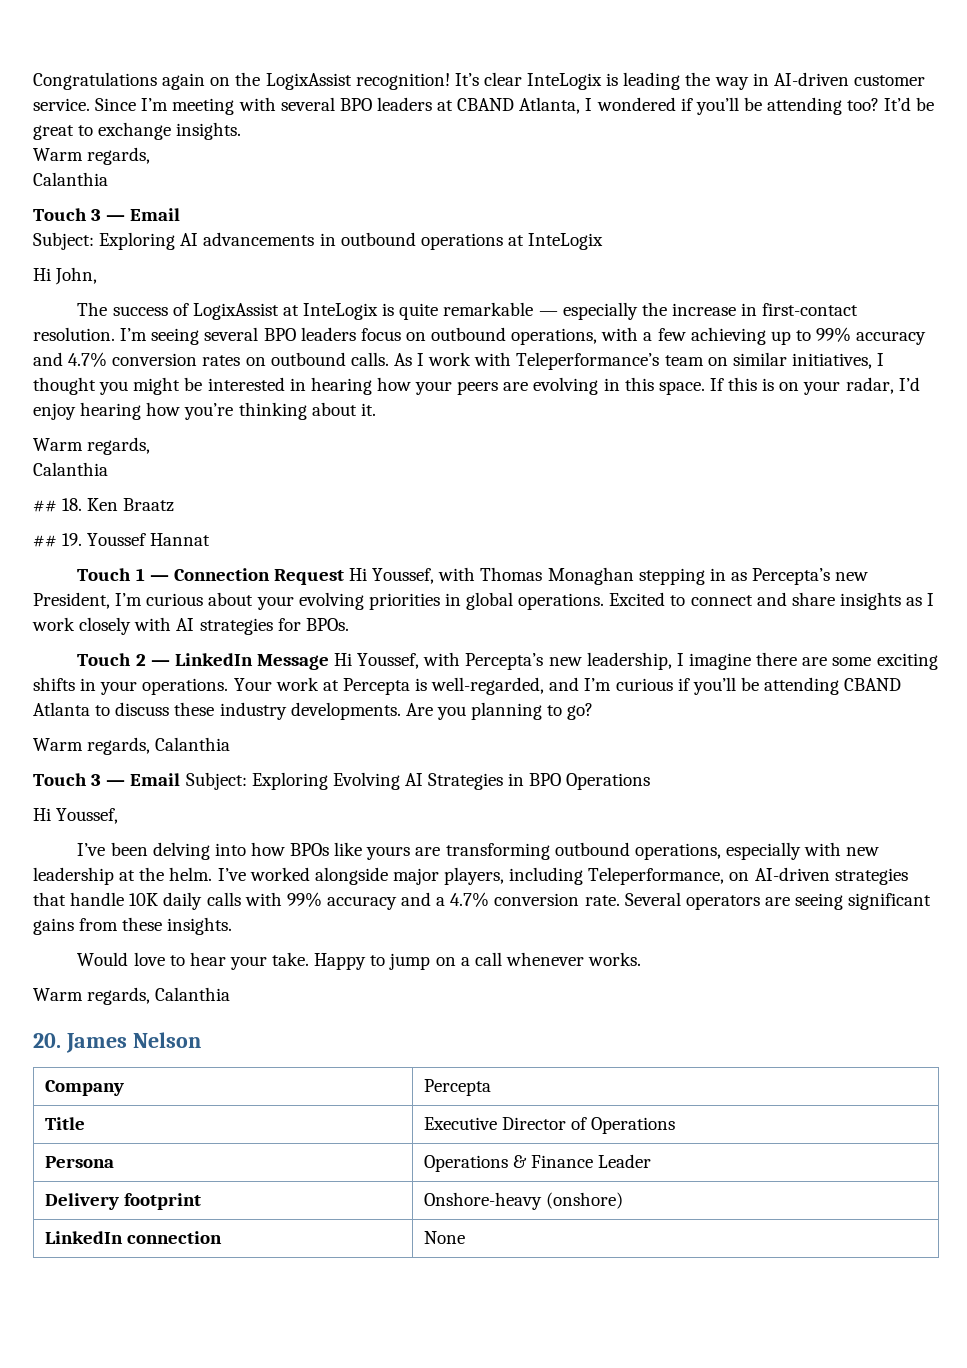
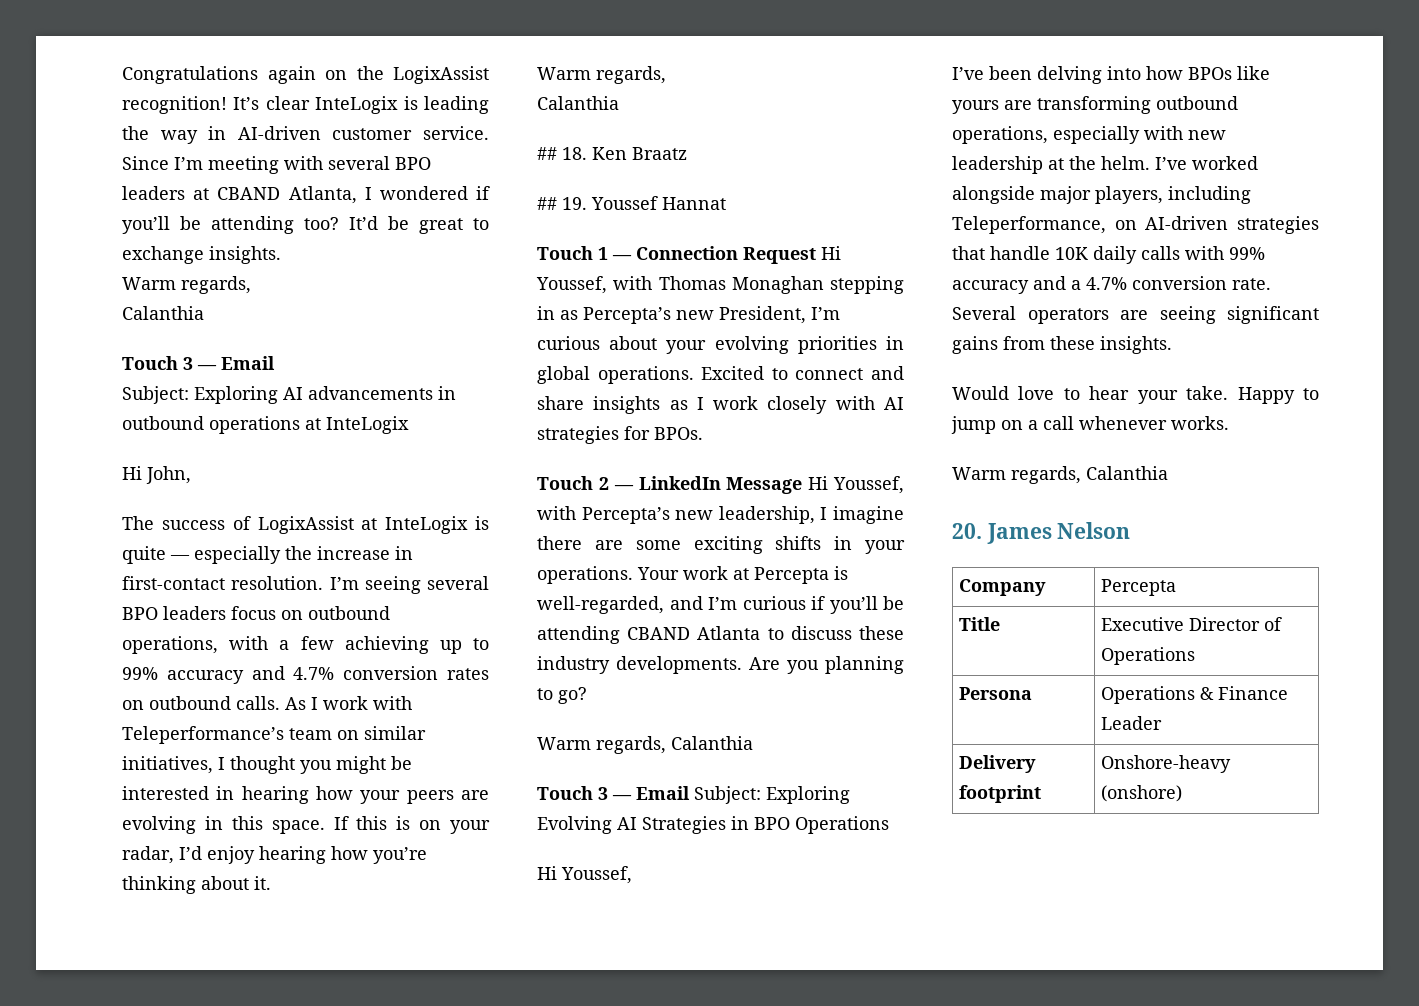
[443,302,534,316] remarkable -> (166, 555) none
[44,1231,222,1244] [423,1231,465,1244] // LinkedIn connection | None -> (1183, 793) none

